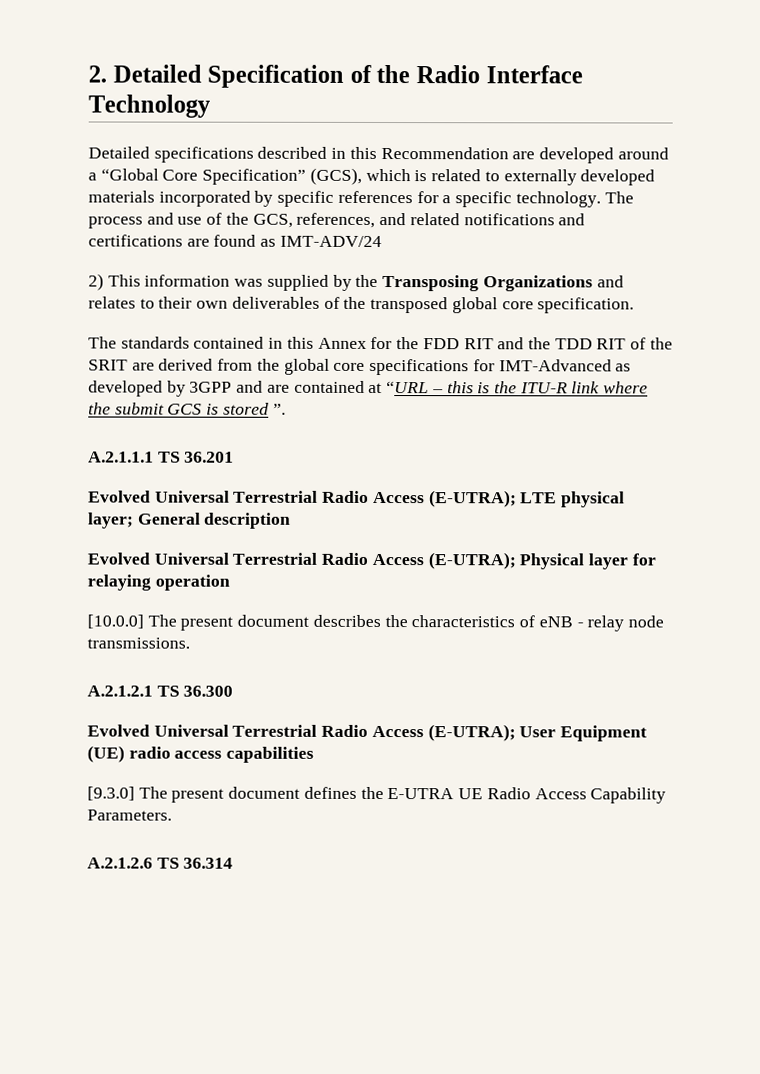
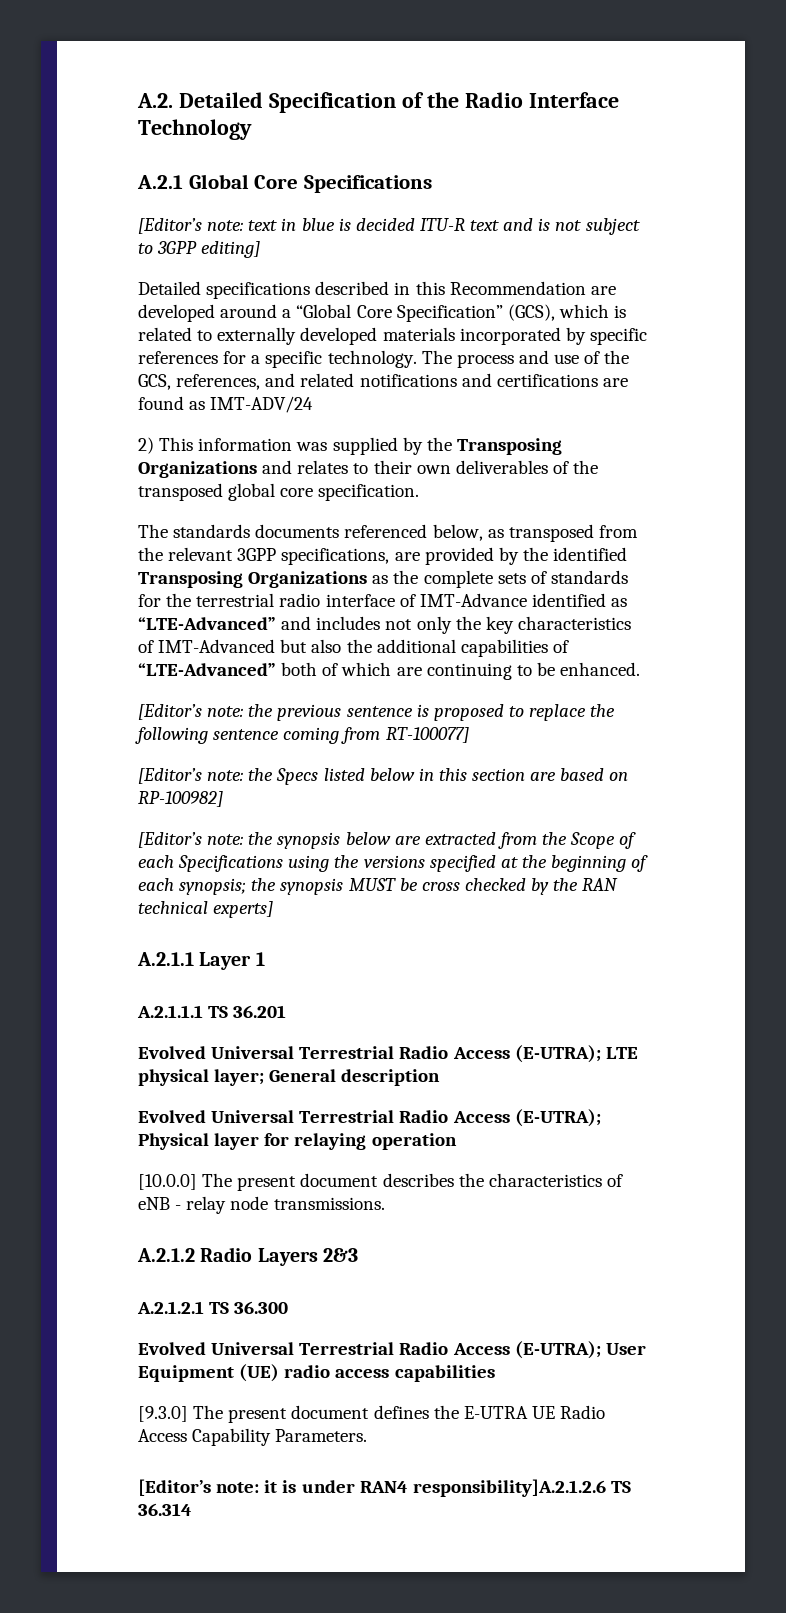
[88,65,107,83] 2. -> [137,93,173,108] A.2.
(211, 106) none -> [137,174,433,193] [138,218,640,235] [138,241,261,258] // A.2.1 Global Core Specifications // [Editor’s note: text in blue is decided ITU-R text and is not subject to 3GPP editing]
[193,336,673,350] [88,358,632,376] [88,380,649,397] [88,402,286,415] contained in this Annex for the FDD RIT and the TDD RIT of the SRIT are derived from the global core specifications for IMT-Advanced as developed by 3GPP and are contained at “URL – this is the ITU-R link where the submit GCS is stored ”. -> [255,524,638,542] [138,547,628,565] [138,570,628,588] [138,593,628,607] [138,616,631,634] [138,639,569,657] [138,662,641,680] [138,704,616,721] [135,727,469,744] [138,768,629,785] [138,791,223,807] [138,832,637,849] [138,855,649,872] [138,878,619,895] [138,901,274,918] [137,952,265,970] documents referenced below, as transposed from the relevant 3GPP specifications, are provided by the identified Transposing Organizations as the complete sets of standards for the terrestrial radio interface of IMT-Advance identified as “LTE-Advanced” and includes not only the key characteristics of IMT-Advanced but also the additional capabilities of “LTE-Advanced” both of which are continuing to be enhanced. // [Editor’s note: the previous sentence is proposed to replace the following sentence coming from RT-100077] // [Editor’s note: the Specs listed below in this section are based on RP-100982] // [Editor’s note: the synopsis below are extracted from the Scope of each Specifications using the versions specified at the beginning of each synopsis; the synopsis MUST be cross checked by the RAN technical experts] // A.2.1.1 Layer 1
(190, 643) none -> [137,1247,359,1266] // A.2.1.2 Radio Layers 2&3
[87,857,153,869] A.2.1.2.6 -> [138,1479,606,1497] [Editor’s note: it is under RAN4 responsibility]A.2.1.2.6

